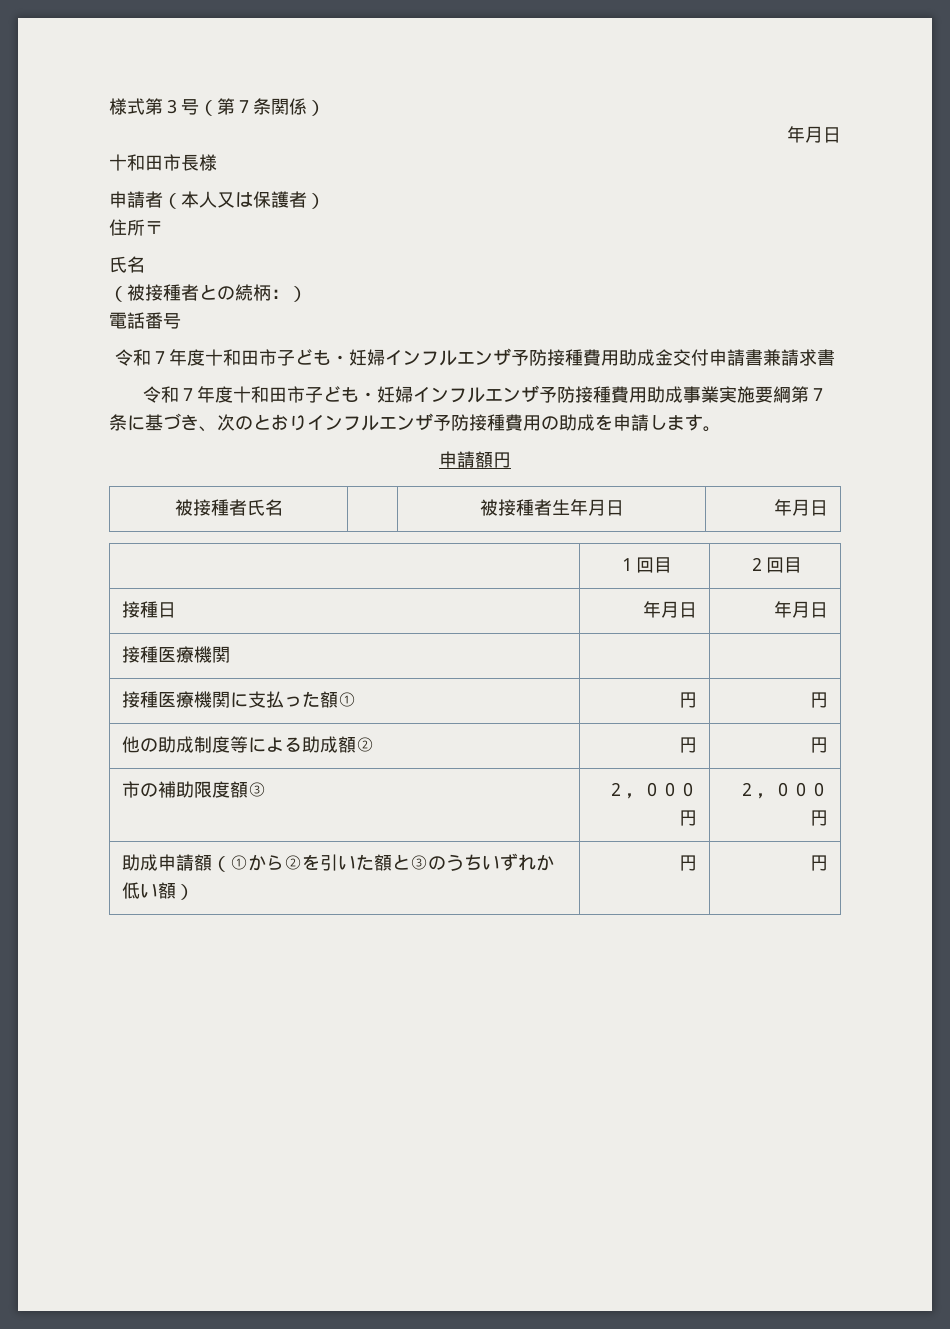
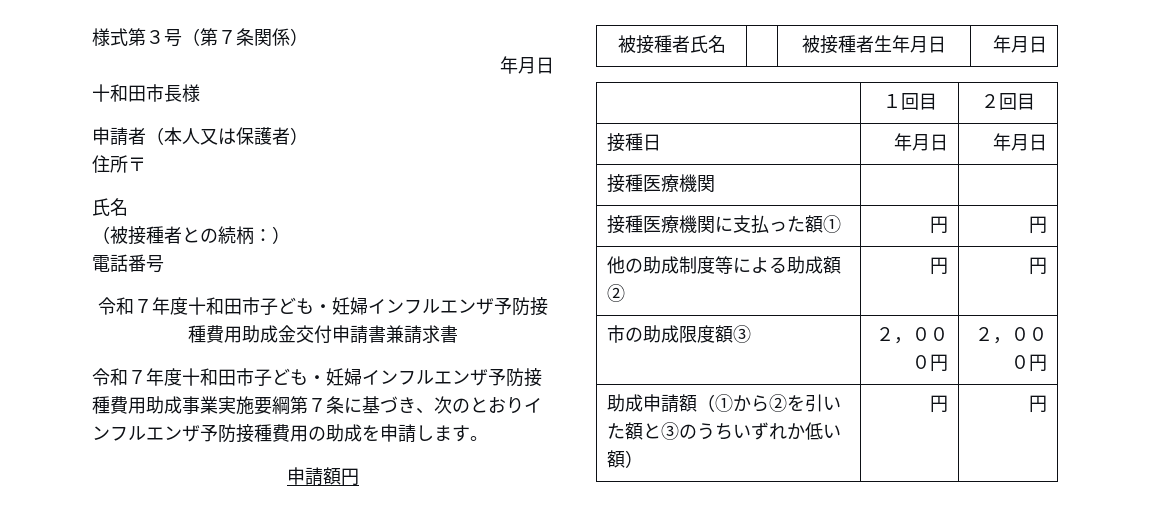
[158,781,195,798] 補助 -> [643,325,680,343] 助成

